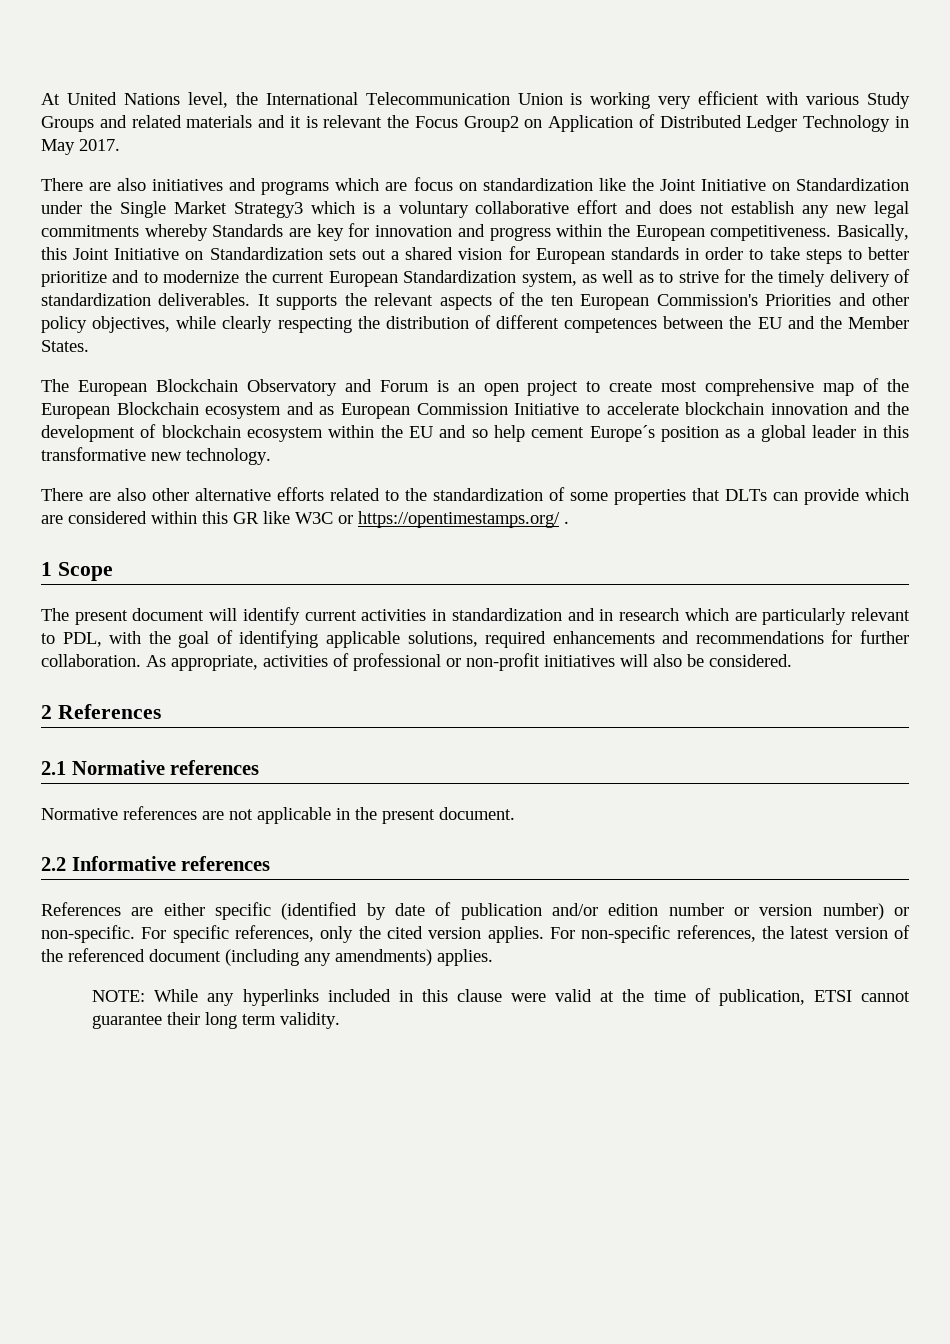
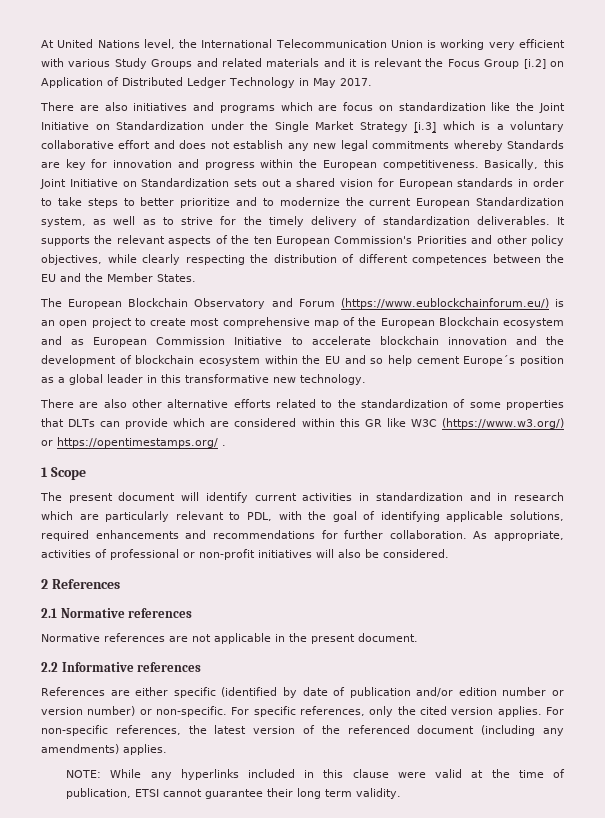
[463,116,519,132] Group2 -> [484,59,546,69] Group [i.2]
[233,202,303,218] Strategy3 -> [359,122,436,132] Strategy [i.3]
(429, 386) none -> [340,298,549,309] (https://www.eublockchainforum.eu/)
(333, 518) none -> [442,418,564,429] (https://www.w3.org/)

